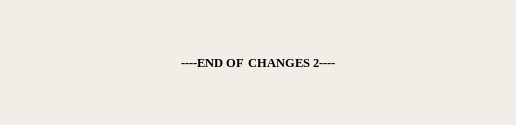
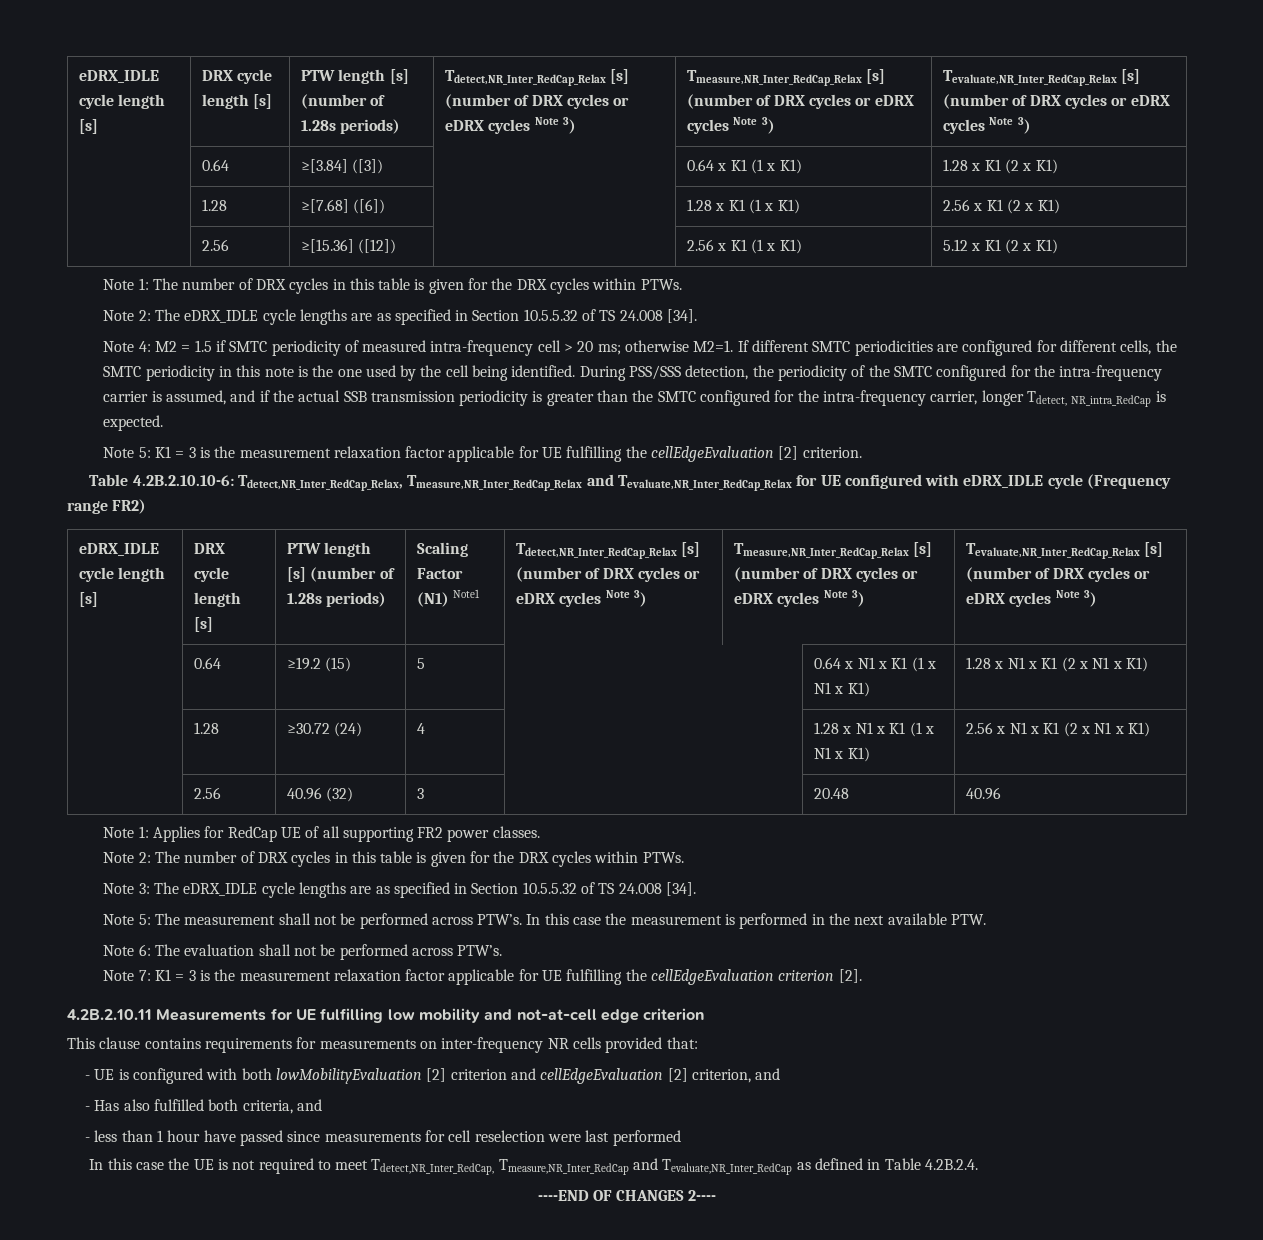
(180, 63) none -> [79,70,160,83] [79,94,166,109] [79,119,99,134] [202,69,273,84] [202,94,273,109] [301,69,409,84] [301,94,386,109] [301,119,401,134] [445,69,630,86] [445,94,630,109] [445,117,577,134] [687,69,886,86] [687,94,914,109] [687,117,775,134] [943,69,1141,86] [943,94,1170,109] [943,117,1031,134] [202,159,230,171] [301,159,384,174] [687,159,802,174] [943,159,1058,174] [202,199,228,211] [301,199,386,214] [687,199,800,214] [943,199,1060,214] [202,239,230,251] [301,239,397,254] [687,239,802,254] [943,239,1058,254] [103,278,682,294] [103,309,698,325] [103,340,1177,356] [103,365,1163,381] [103,390,1166,407] [103,415,164,431] [103,446,862,462] [89,474,1172,491] [67,499,147,514] [79,543,160,556] [79,567,166,582] [79,592,99,607] [194,543,226,554] [194,567,230,582] [194,592,242,607] [194,617,214,632] [287,542,372,557] [287,567,395,582] [287,592,387,607] [417,542,469,557] [417,568,464,579] [417,589,481,607] [516,542,701,559] [516,567,701,582] [516,590,648,607] [734,542,933,559] [734,567,919,582] [734,590,866,607] [966,542,1164,559] [966,567,1151,582] [966,590,1098,607] [194,657,222,669] [287,657,352,672] [417,658,426,669] [814,657,936,672] [814,682,870,697] [966,657,1148,672] [194,722,220,734] [287,722,363,737] [417,723,426,734] [814,722,934,737] [814,747,870,762] [966,722,1150,737] [194,787,222,799] [287,787,354,802] [417,788,425,799] [814,788,850,799] [966,787,1002,800] [103,826,540,842] [103,851,684,867] [103,882,697,898] [103,913,986,929] [103,944,503,960] [103,969,862,985] [67,1008,705,1023] [67,1037,698,1053] [85,1068,781,1084] [85,1099,323,1114] [85,1130,681,1146] [89,1158,979,1175] eDRX_IDLE cycle length [s] | DRX cycle length [s] | PTW length [s] (number of 1.28s periods) | Tdetect,NR_Inter_RedCap_Relax [s] (number of DRX cycles or eDRX cycles Note 3) | Tmeasure,NR_Inter_RedCap_Relax [s] (number of DRX cycles or eDRX cycles Note 3) | Tevaluate,NR_Inter_RedCap_Relax [s] (number of DRX cycles or eDRX cycles Note 3) // | 0.64 | ≥[3.84] ([3]) | | 0.64 x K1 (1 x K1) | 1.28 x K1 (2 x K1) // | 1.28 | ≥[7.68] ([6]) | | 1.28 x K1 (1 x K1) | 2.56 x K1 (2 x K1) // | 2.56 | ≥[15.36] ([12]) | | 2.56 x K1 (1 x K1) | 5.12 x K1 (2 x K1) // Note 1: The number of DRX cycles in this table is given for the DRX cycles within PTWs. // Note 2: The eDRX_IDLE cycle lengths are as specified in Section 10.5.5.32 of TS 24.008 [34]. // Note 4: M2 = 1.5 if SMTC periodicity of measured intra-frequency cell > 20 ms; otherwise M2=1. If different SMTC periodicities are configured for different cells, the SMTC periodicity in this note is the one used by the cell being identified. During PSS/SSS detection, the periodicity of the SMTC configured for the intra-frequency carrier is assumed, and if the actual SSB transmission periodicity is greater than the SMTC configured for the intra-frequency carrier, longer Tdetect, NR_intra_RedCap is expected. // Note 5: K1 = 3 is the measurement relaxation factor applicable for UE fulfilling the cellEdgeEvaluation [2] criterion. // Table 4.2B.2.10.10-6: Tdetect,NR_Inter_RedCap_Relax, Tmeasure,NR_Inter_RedCap_Relax and Tevaluate,NR_Inter_RedCap_Relax for UE configured with eDRX_IDLE cycle (Frequency range FR2) // eDRX_IDLE cycle length [s] | DRX cycle length [s] | PTW length [s] (number of 1.28s periods) | Scaling Factor (N1) Note1 | Tdetect,NR_Inter_RedCap_Relax [s] (number of DRX cycles or eDRX cycles Note 3) | Tmeasure,NR_Inter_RedCap_Relax [s] (number of DRX cycles or eDRX cycles Note 3) | Tevaluate,NR_Inter_RedCap_Relax [s] (number of DRX cycles or eDRX cycles Note 3) // | 0.64 | ≥19.2 (15) | 5 | | 0.64 x N1 x K1 (1 x N1 x K1) | 1.28 x N1 x K1 (2 x N1 x K1) // | 1.28 | ≥30.72 (24) | 4 | | 1.28 x N1 x K1 (1 x N1 x K1) | 2.56 x N1 x K1 (2 x N1 x K1) // | 2.56 | 40.96 (32) | 3 | | 20.48 | 40.96 // Note 1: Applies for RedCap UE of all supporting FR2 power classes. // Note 2: The number of DRX cycles in this table is given for the DRX cycles within PTWs. // Note 3: The eDRX_IDLE cycle lengths are as specified in Section 10.5.5.32 of TS 24.008 [34]. // Note 5: The measurement shall not be performed across PTW’s. In this case the measurement is performed in the next available PTW. // Note 6: The evaluation shall not be performed across PTW’s. // Note 7: K1 = 3 is the measurement relaxation factor applicable for UE fulfilling the cellEdgeEvaluation criterion [2]. // 4.2B.2.10.11 Measurements for UE fulfilling low mobility and not-at-cell edge criterion // This clause contains requirements for measurements on inter-frequency NR cells provided that: // - UE is configured with both lowMobilityEvaluation [2] criterion and cellEdgeEvaluation [2] criterion, and // - Has also fulfilled both criteria, and // - less than 1 hour have passed since measurements for cell reselection were last performed // In this case the UE is not required to meet Tdetect,NR_Inter_RedCap, Tmeasure,NR_Inter_RedCap and Tevaluate,NR_Inter_RedCap as defined in Table 4.2B.2.4. //

